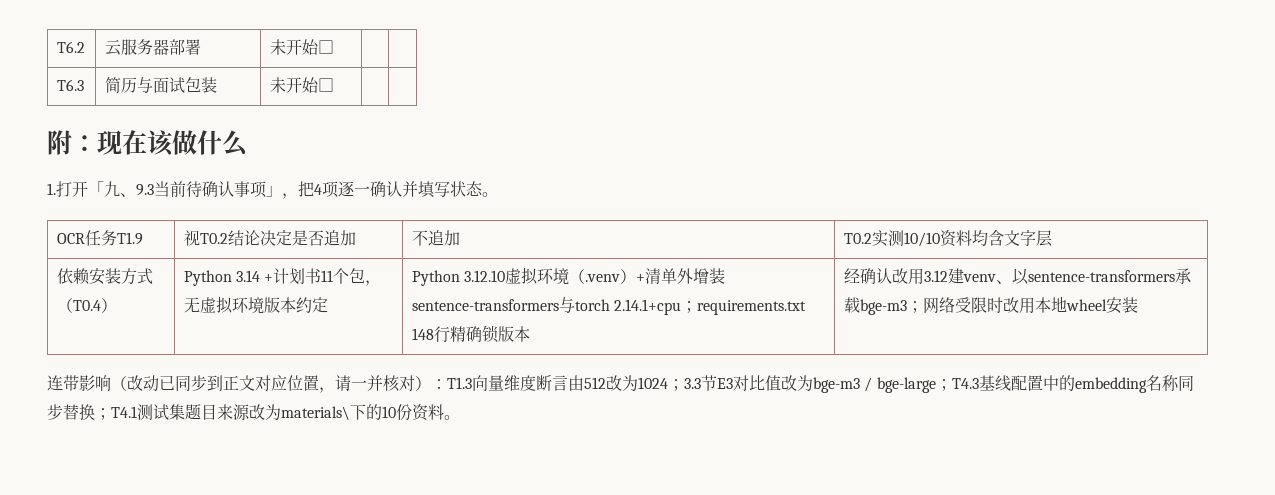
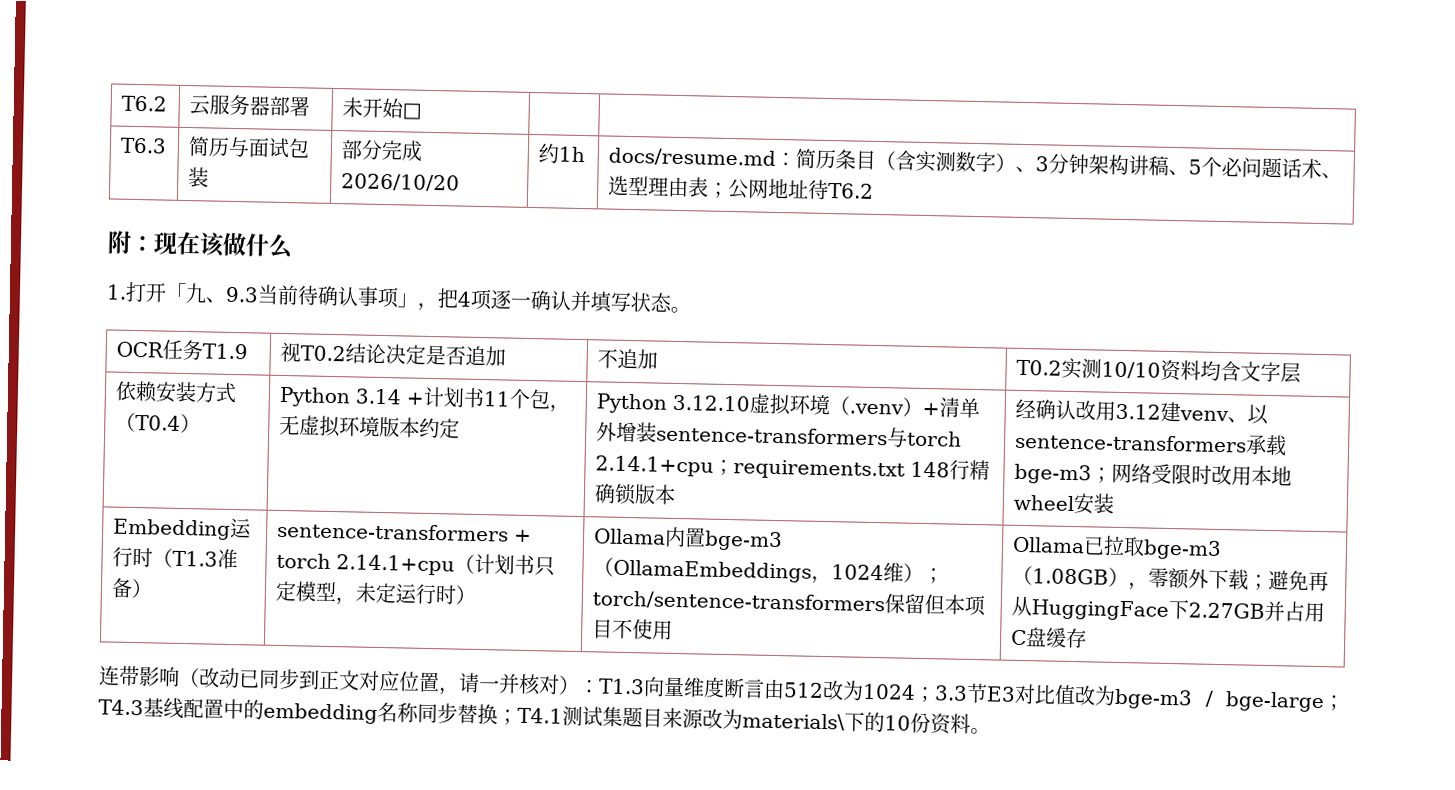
[269,77,334,93] 未开始□ | | -> [341,139,424,162] [341,173,461,192] [538,143,586,164] [608,147,1343,180] [608,175,875,201] 部分完成2026/10/20 | 约1h | docs/resume.md：简历条目（含实测数字）、3分钟架构讲稿、5个必问题话术、选型理由表；公网地址待T6.2
(1138, 305) none -> [112,517,253,540] [112,546,239,570] [111,577,154,599] [277,521,533,543] [276,552,556,577] [275,580,478,606] [593,526,784,552] [593,557,945,585] [592,590,987,617] [592,618,674,640] [1012,535,1223,561] [1012,565,1330,592] [1011,595,1326,623] [1011,627,1088,649] // Embedding运行时（T1.3准备） | sentence-transformers + torch 2.14.1+cpu（计划书只定模型，未定运行时） | Ollama内置bge-m3（OllamaEmbeddings，1024维）；torch/sentence-transformers保留但本项目不使用 | Ollama已拉取bge-m3（1.08GB），零额外下载；避免再从HuggingFace下2.27GB并占用C盘缓存

